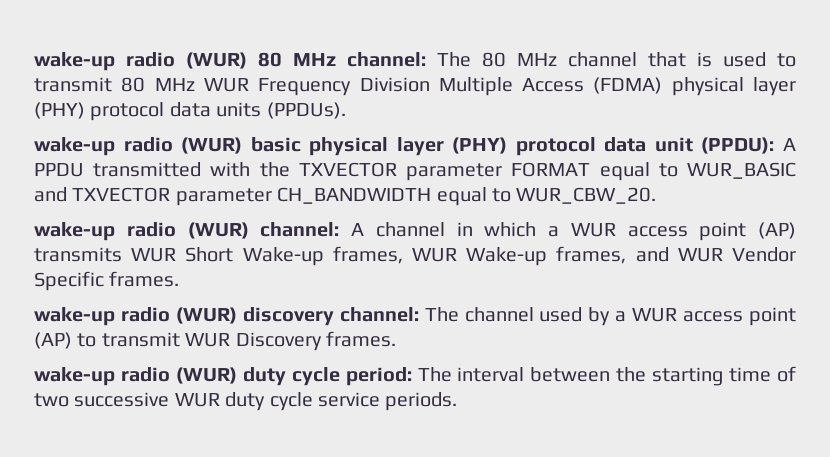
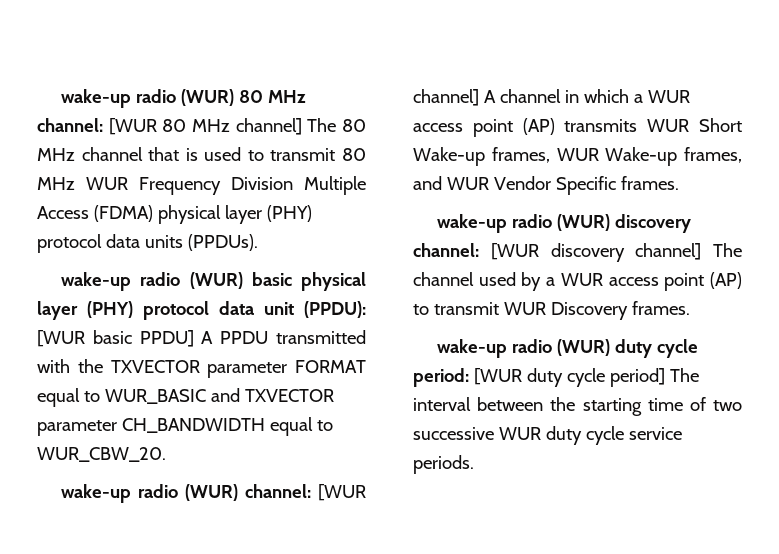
(426, 59) none -> [108,118,302,135] [WUR 80 MHz channel]
(775, 145) none -> [37,330,194,347] [WUR basic PPDU]
(340, 229) none -> [318,484,366,501] [413,89,479,106] [WUR channel]
(419, 314) none -> [490,243,702,262] [WUR discovery channel]
(412, 376) none -> [473,368,665,387] [WUR duty cycle period]

